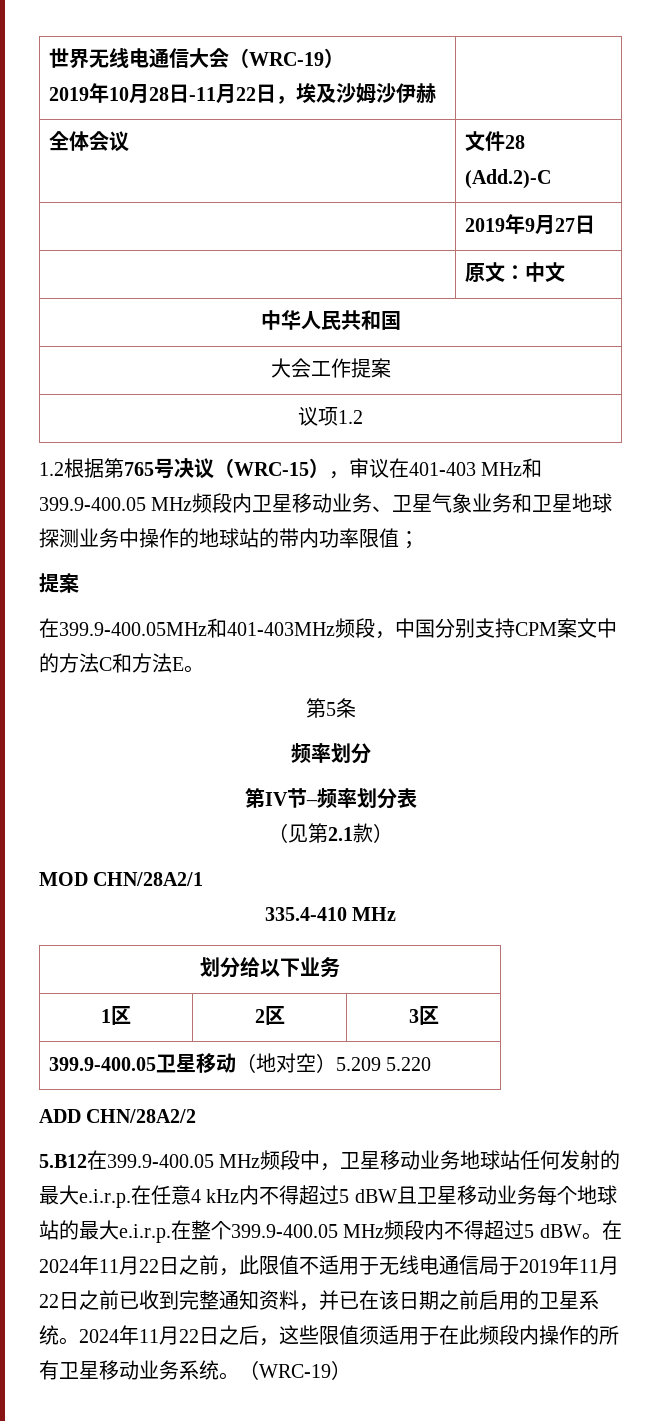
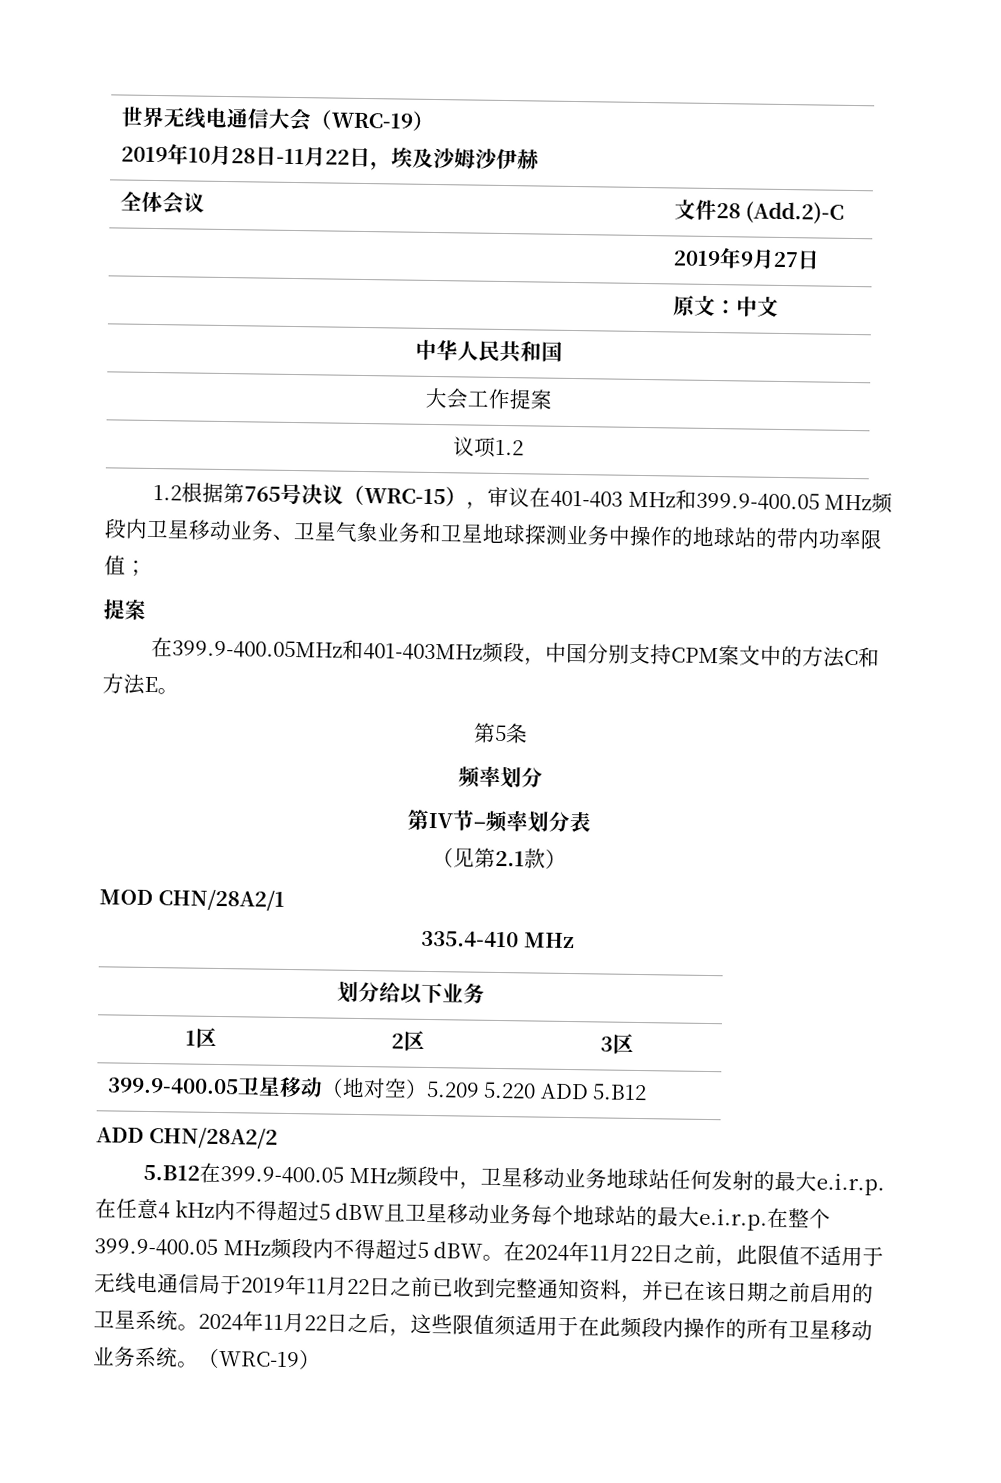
(432, 1064) none -> [539,1083,648,1101] ADD 5.B12

